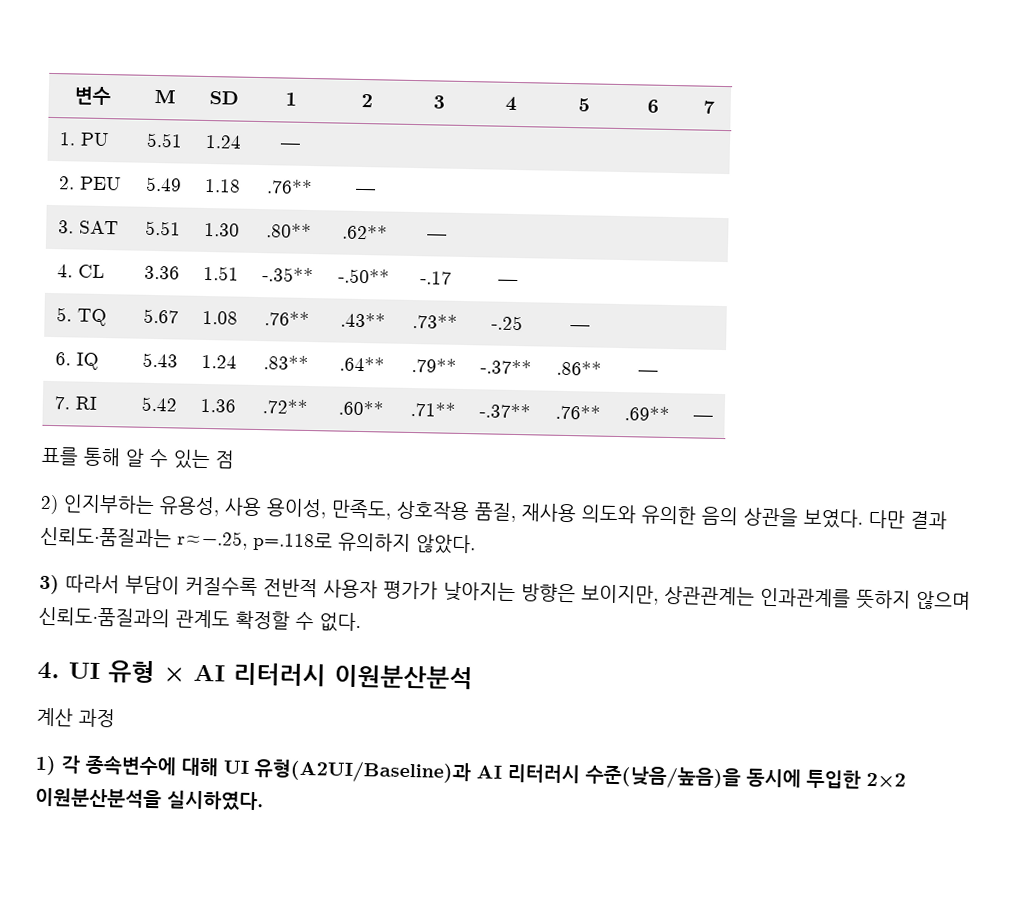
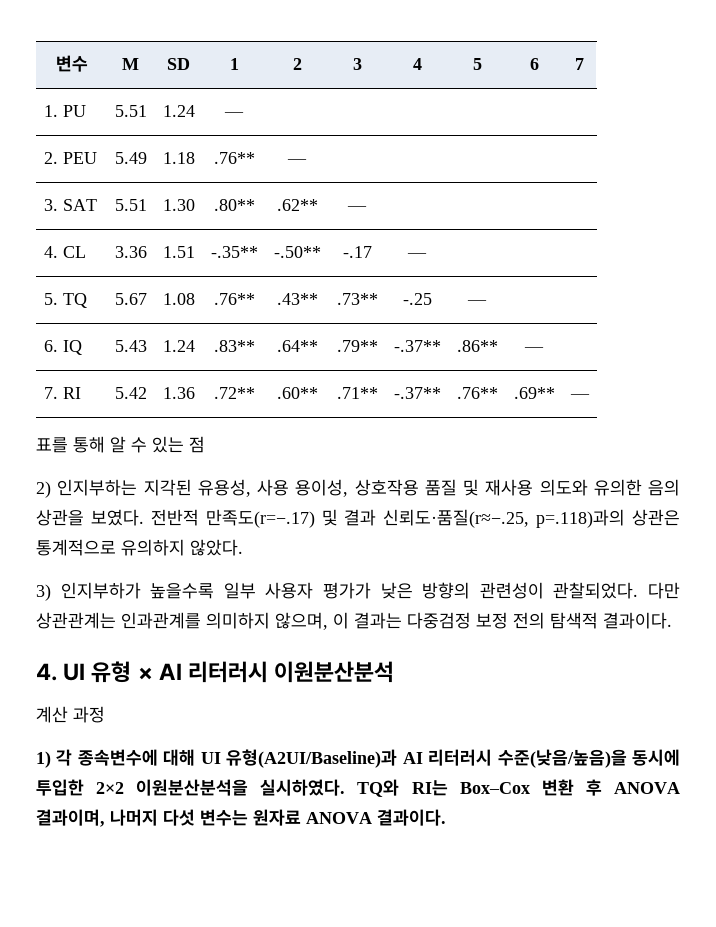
(155, 504) none -> [143,479,192,496] 지각된
[331,499,517,523] 만족도, 상호작용 품질, -> [354,479,479,496] 상호작용 품질 및
[868,509,947,530] [40,526,476,555] [39,574,971,610] [38,606,361,633] 다만 결과 신뢰도·품질과는 r≈−.25, p=.118로 유의하지 않았다. // 3) 따라서 부담이 커질수록 전반적 사용자 평가가 낮아지는 방향은 보이지만, 상관관계는 인과관계를 뜻하지 않으며 신뢰도·품질과의 관계도 확정할 수 없다. -> [150,509,680,528] [36,539,243,556] [36,582,681,601] [36,612,672,630] 전반적 만족도(r=−.17) 및 결과 신뢰도·품질(r≈−.25, p=.118)과의 상관은 통계적으로 유의하지 않았다. // 3) 인지부하가 높을수록 일부 사용자 평가가 낮은 방향의 관련성이 관찰되었다. 다만 상관관계는 인과관계를 의미하지 않으며, 이 결과는 다중검정 보정 전의 탐색적 결과이다.
(264, 801) none -> [357,779,680,797] [36,809,446,827] TQ와 RI는 Box–Cox 변환 후 ANOVA 결과이며, 나머지 다섯 변수는 원자료 ANOVA 결과이다.

